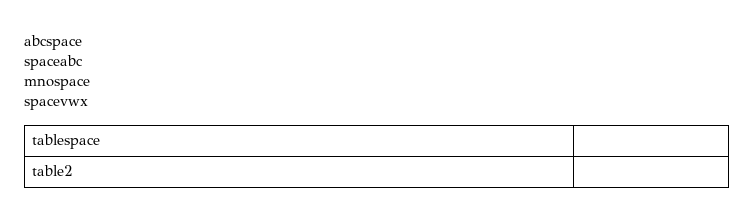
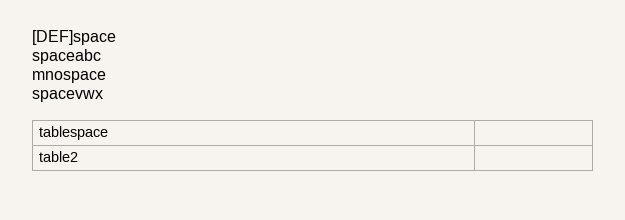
[24,35,82,50] abcspace -> [32,30,116,45] [DEF]space

